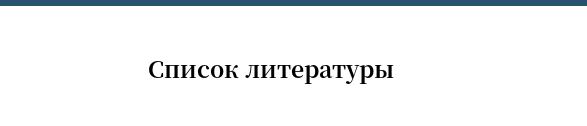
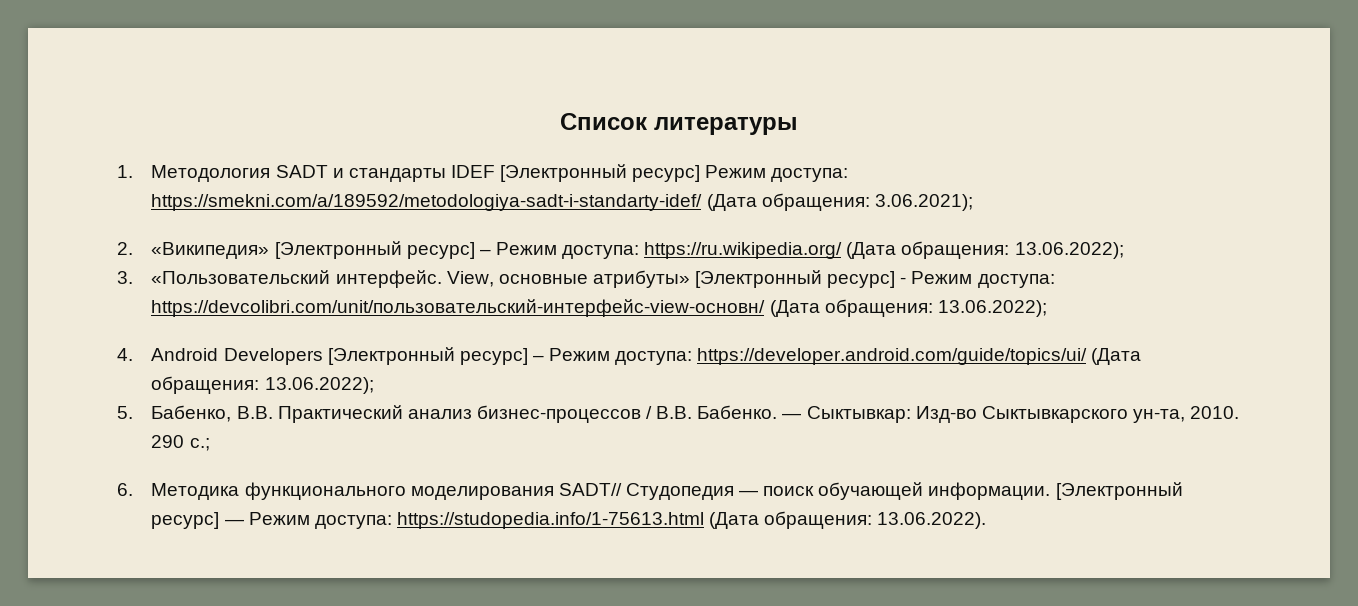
(395, 74) none -> [117,164,849,182] [151,193,973,211] [117,241,1124,259] [117,270,1055,288] [151,299,1047,317] [117,347,1142,365] [151,376,374,394] [117,405,1240,423] [151,435,210,451] [117,482,1183,500] [151,511,987,529] // 1. Методология SADT и стандарты IDEF [Электронный ресурс] Режим доступа: https://smekni.com/a/189592/metodologiya-sadt-i-standarty-idef/ (Дата обращения: 3.06.2021); // 2. «Википедия» [Электронный ресурс] – Режим доступа: https://ru.wikipedia.org/ (Дата обращения: 13.06.2022); // 3. «Пользовательский интерфейс. View, основные атрибуты» [Электронный ресурс] - Режим доступа: https://devcolibri.com/unit/пользовательский-интерфейс-view-основн/ (Дата обращения: 13.06.2022); // 4. Android Developers [Электронный ресурс] – Режим доступа: https://developer.android.com/guide/topics/ui/ (Дата обращения: 13.06.2022); // 5. Бабенко, В.В. Практический анализ бизнес-процессов / В.В. Бабенко. — Сыктывкар: Изд-во Сыктывкарского ун-та, 2010. 290 с.; // 6. Методика функционального моделирования SADT// Студопедия — поиск обучающей информации. [Электронный ресурс] — Режим доступа: https://studopedia.info/1-75613.html (Дата обращения: 13.06.2022).

